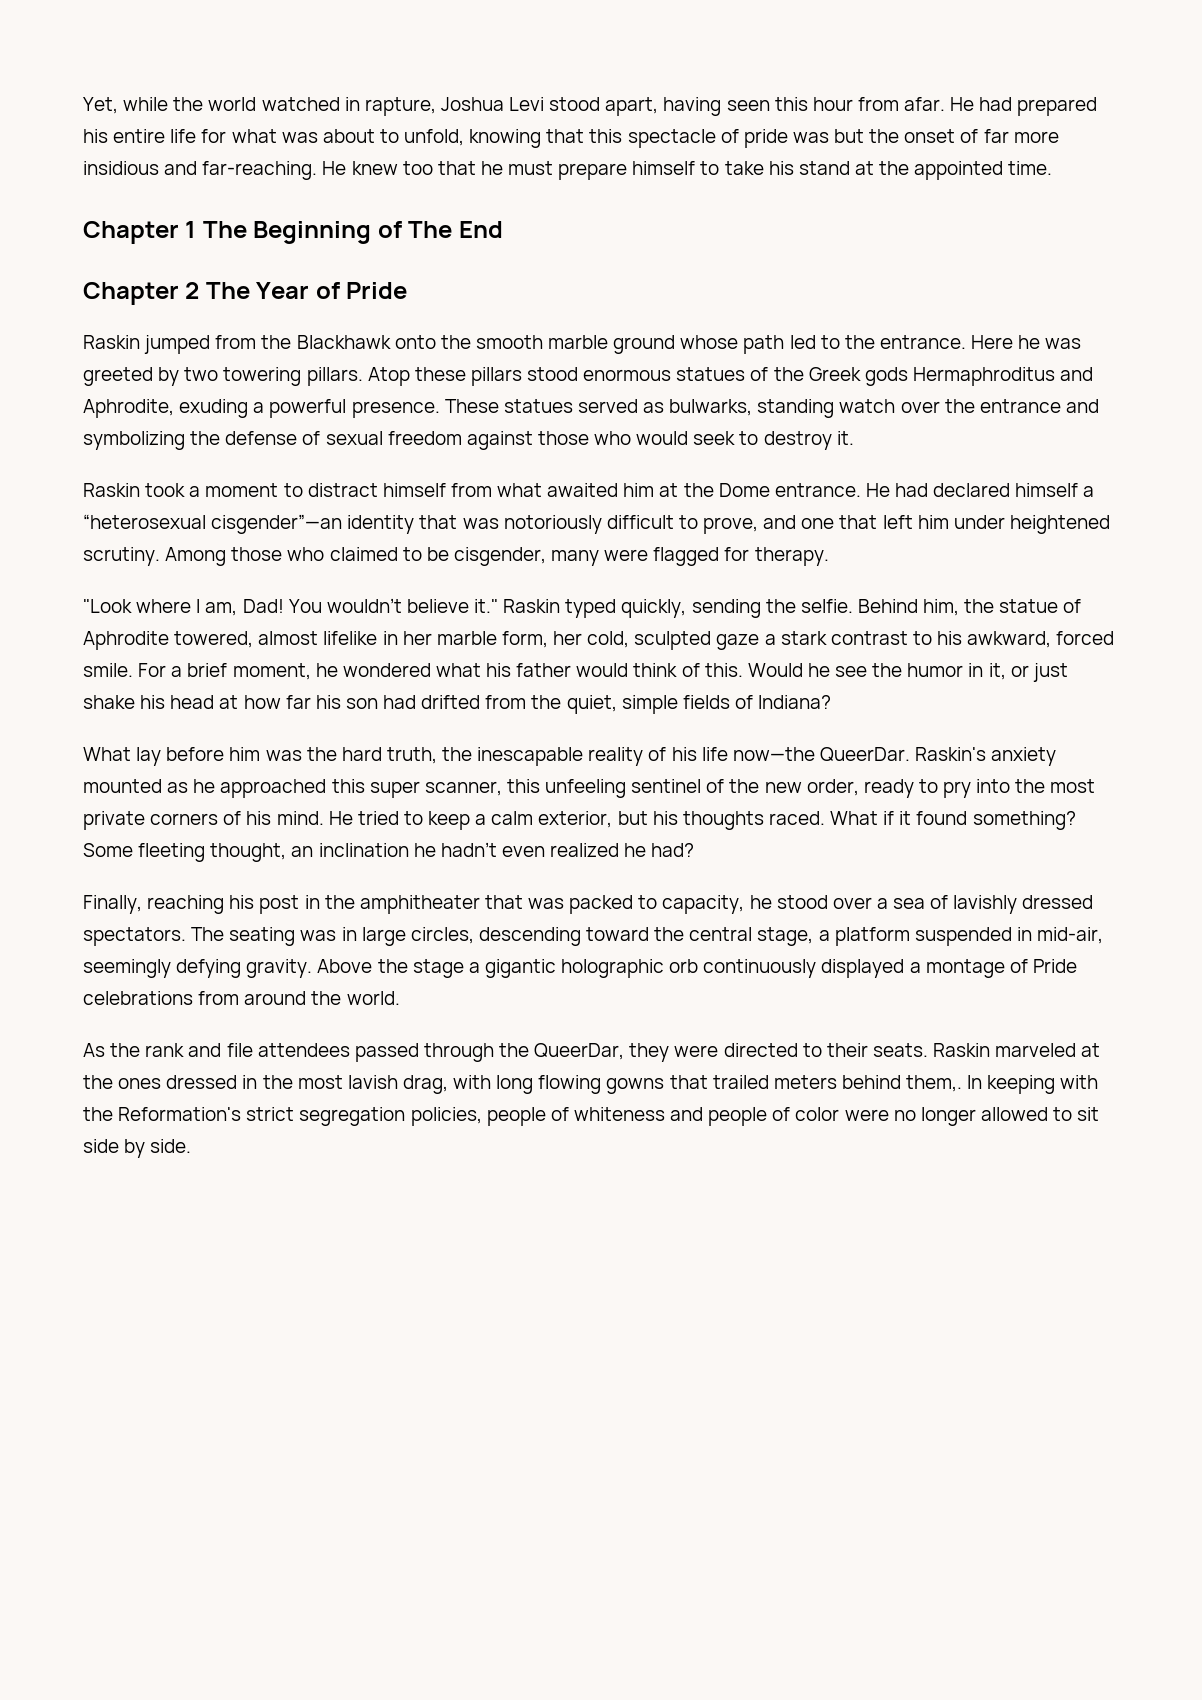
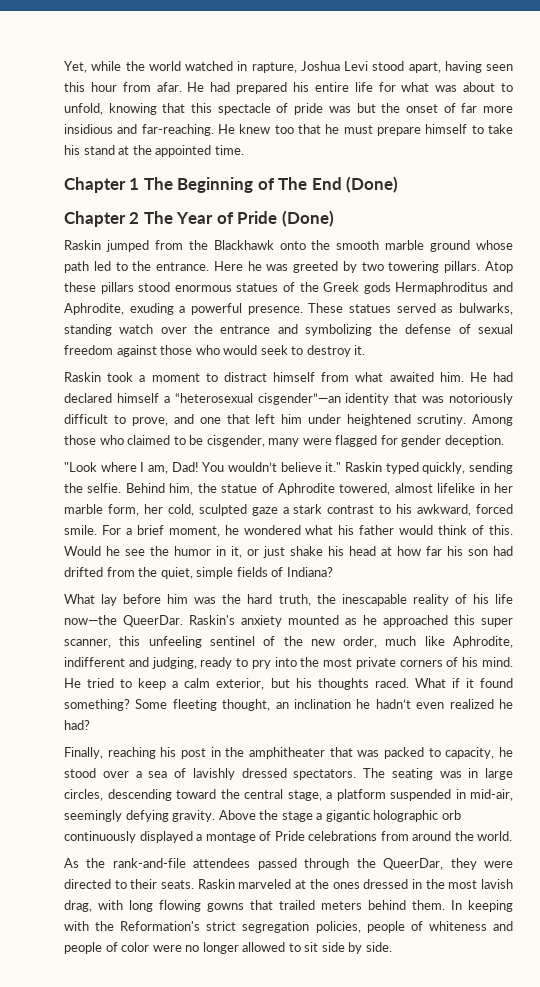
(503, 229) none -> [346,176,399,193] (Done)
(408, 290) none -> [281,210,334,227] (Done)
[623,483,861,497] him at the Dome entrance. -> [439,372,464,382] him.
[754,547,829,566] therapy. -> [401,435,504,447] gender deception.
(859, 787) none -> [385,636,513,648] [64,657,197,669] much like Aphrodite, indifferent and judging,
[145,1043,253,1057] rank and file -> [112,858,186,868] rank-and-file
[906,1075,963,1092] them,. -> [412,900,445,910] them.

